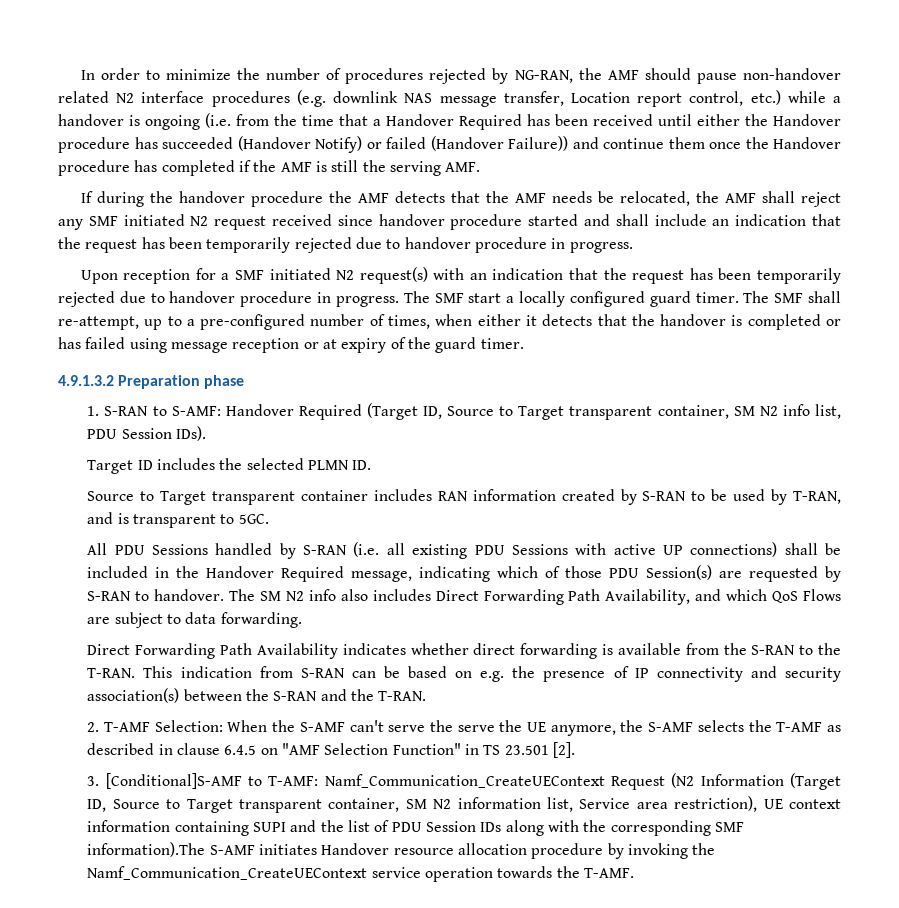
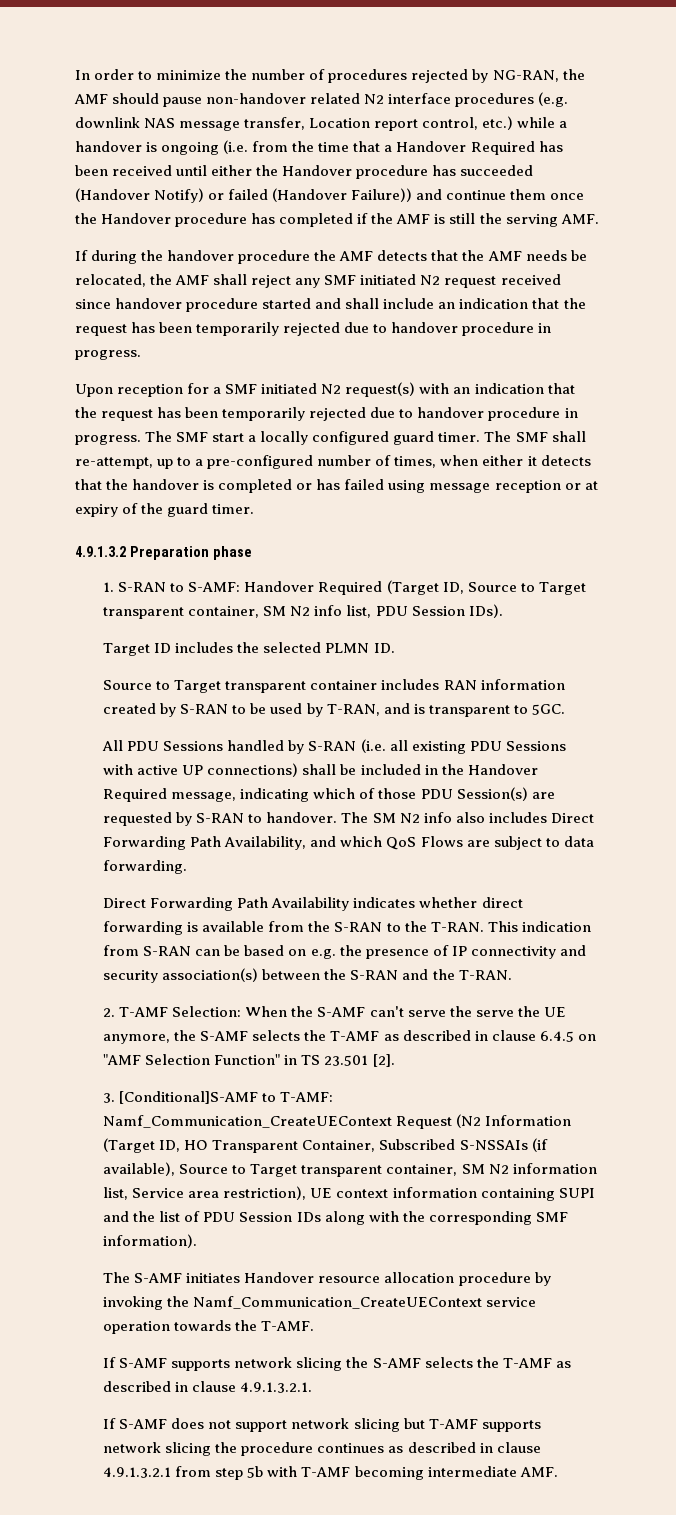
(107, 805) none -> [184,1138,548,1153] [103,1162,176,1176] HO Transparent Container, Subscribed S-NSSAIs (if available),
[87,842,206,857] information).The -> [103,1234,198,1248] [103,1272,131,1283] information). // The
(634, 873) none -> [103,1357,571,1371] [103,1381,313,1393] [103,1418,541,1432] [103,1442,541,1456] [103,1466,558,1480] // If S-AMF supports network slicing the S-AMF selects the T-AMF as described in clause 4.9.1.3.2.1. // If S-AMF does not support network slicing but T-AMF supports network slicing the procedure continues as described in clause 4.9.1.3.2.1 from step 5b with T-AMF becoming intermediate AMF.

